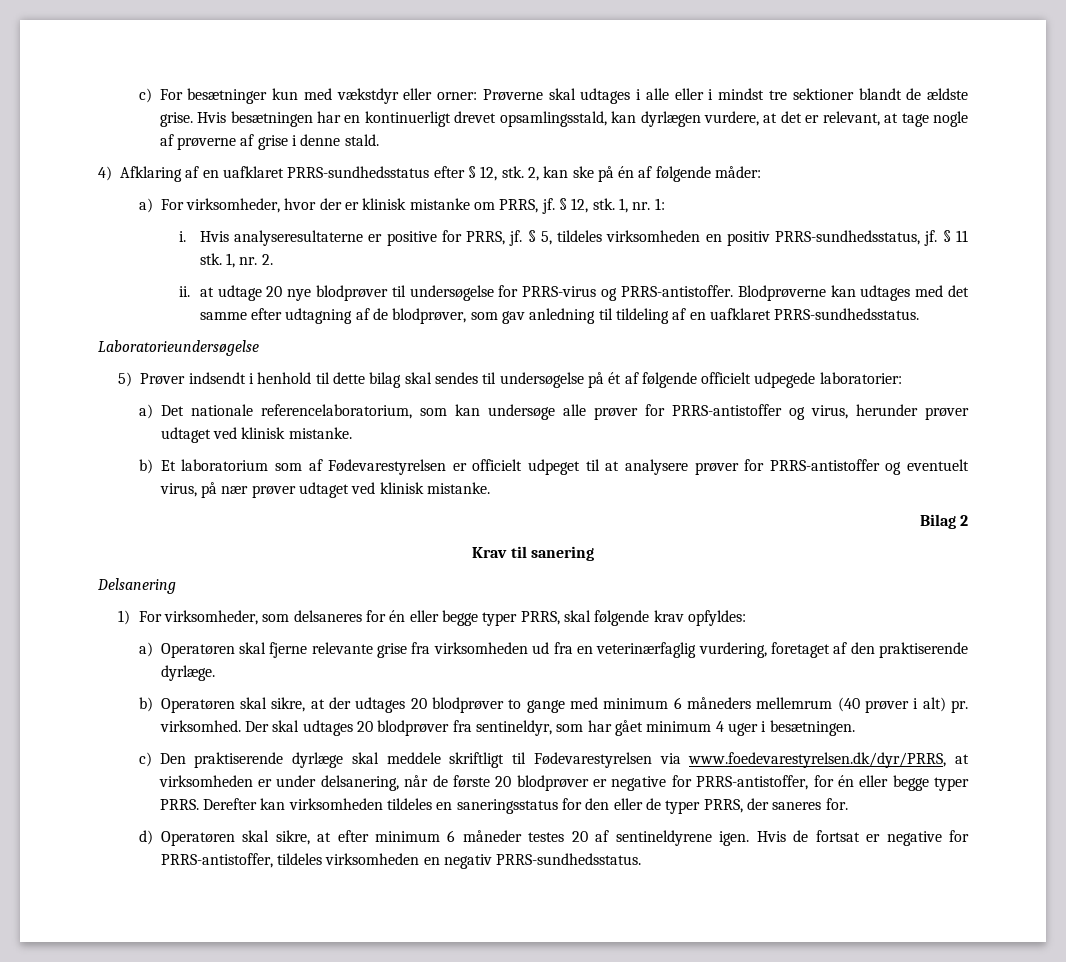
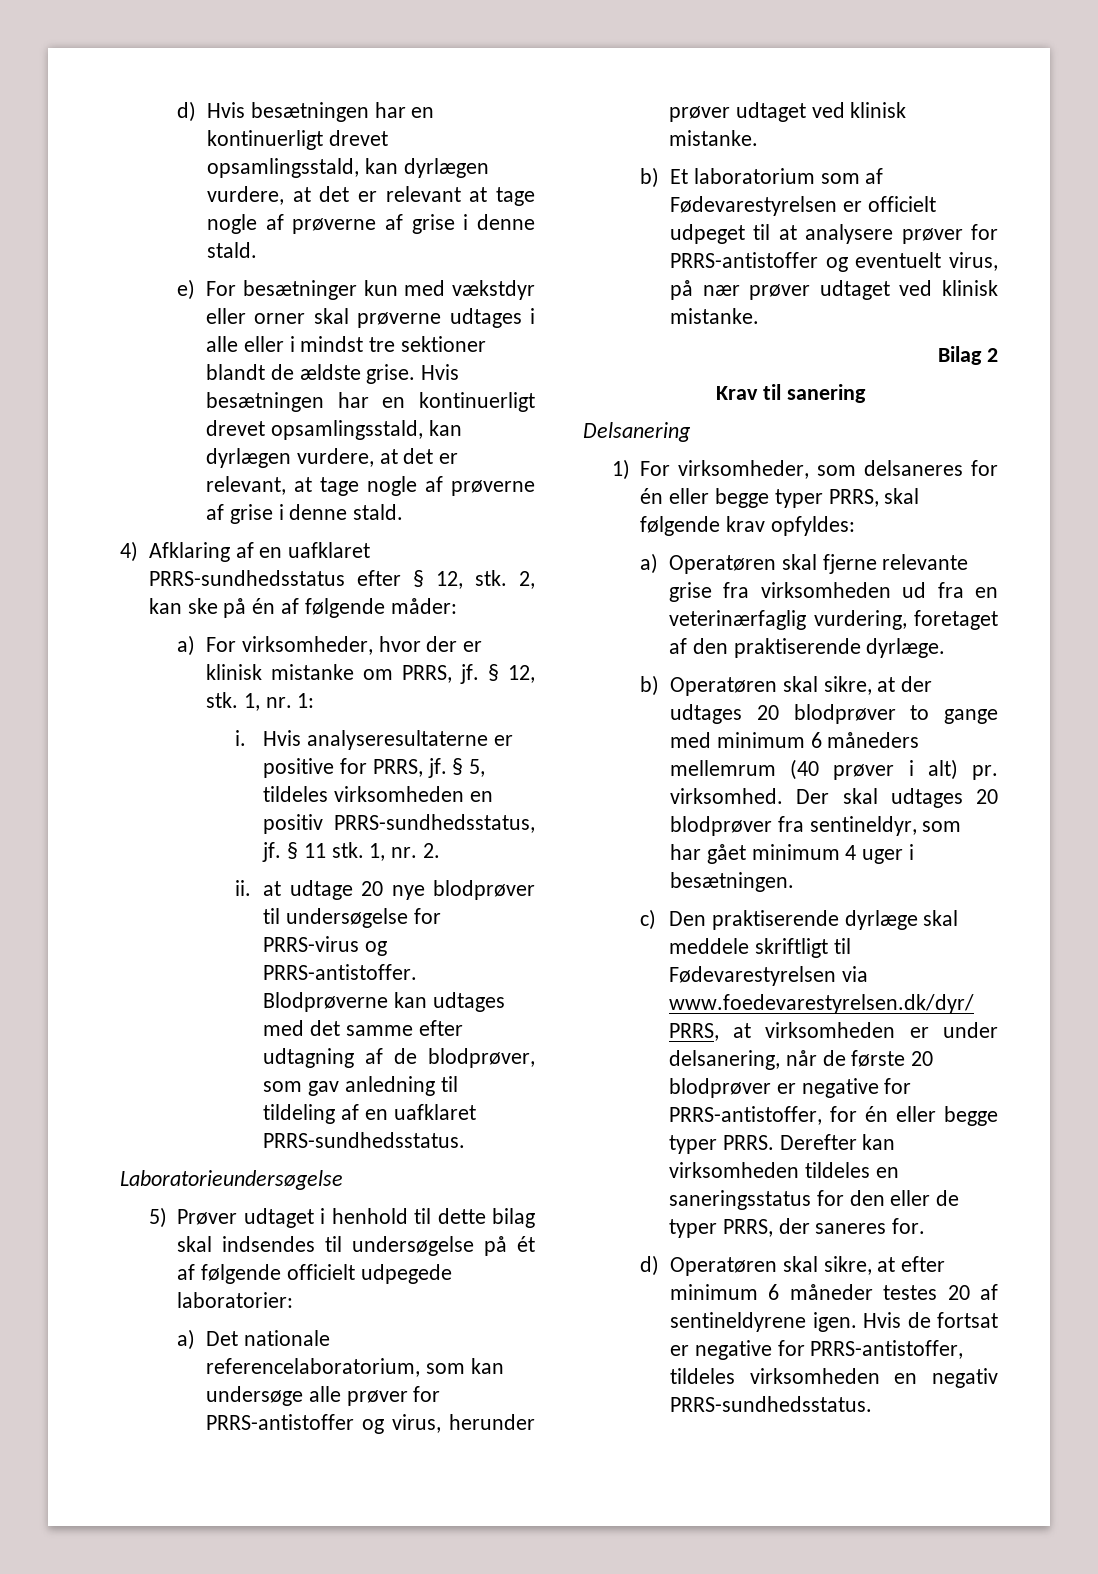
[138,88,152,103] c) -> [177,101,435,122] [207,130,388,150] [207,158,489,178] [207,186,535,206] [207,214,535,234] [207,242,258,258] [177,279,196,300] d) Hvis besætningen har en kontinuerligt drevet opsamlingsstald, kan dyrlægen vurdere, at det er relevant at tage nogle af prøverne af grise i denne stald. // e)
[437,88,576,101] orner: Prøverne skal -> [254,308,442,328] orner skal prøverne
[188,372,246,384] indsendt -> [243,1208,314,1228] udtaget
[434,372,478,384] sendes -> [222,1236,316,1252] indsendes

